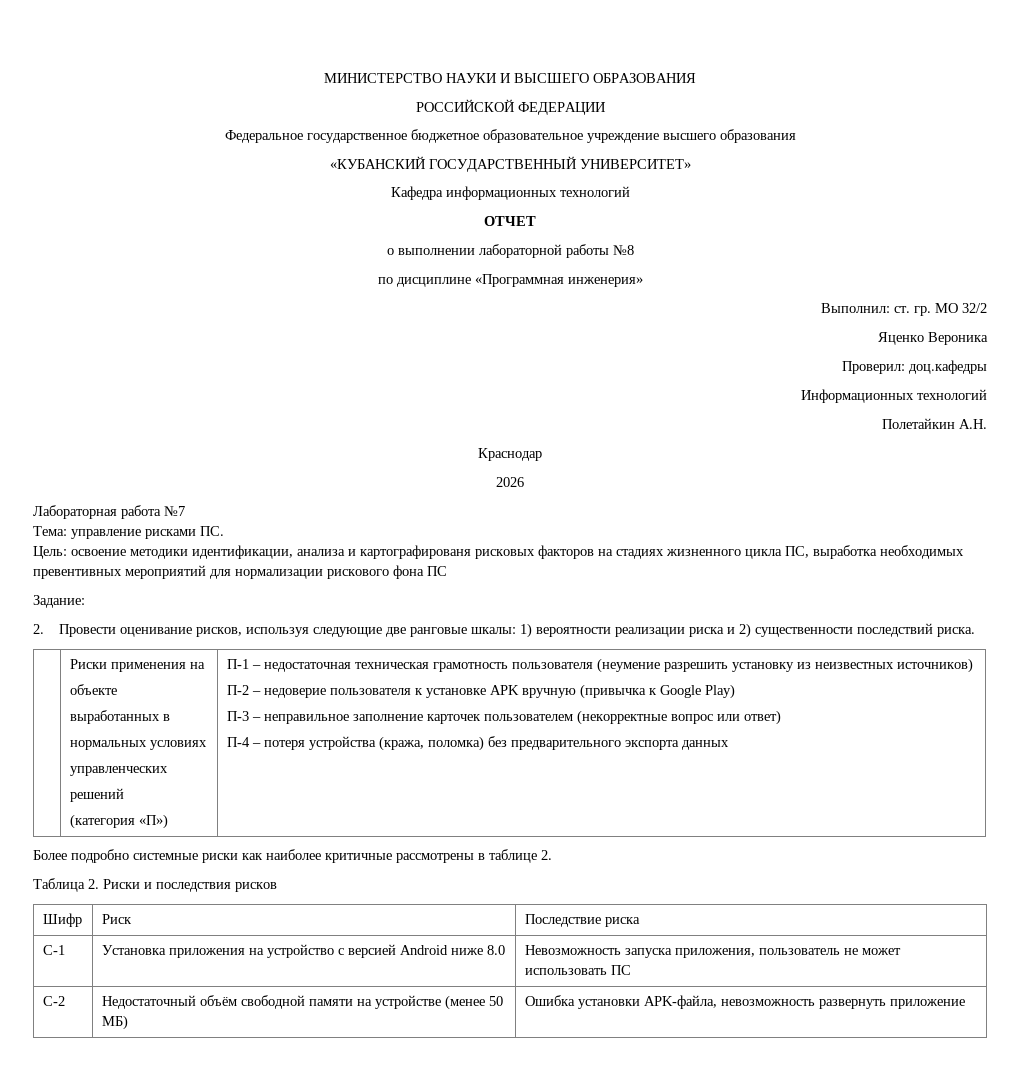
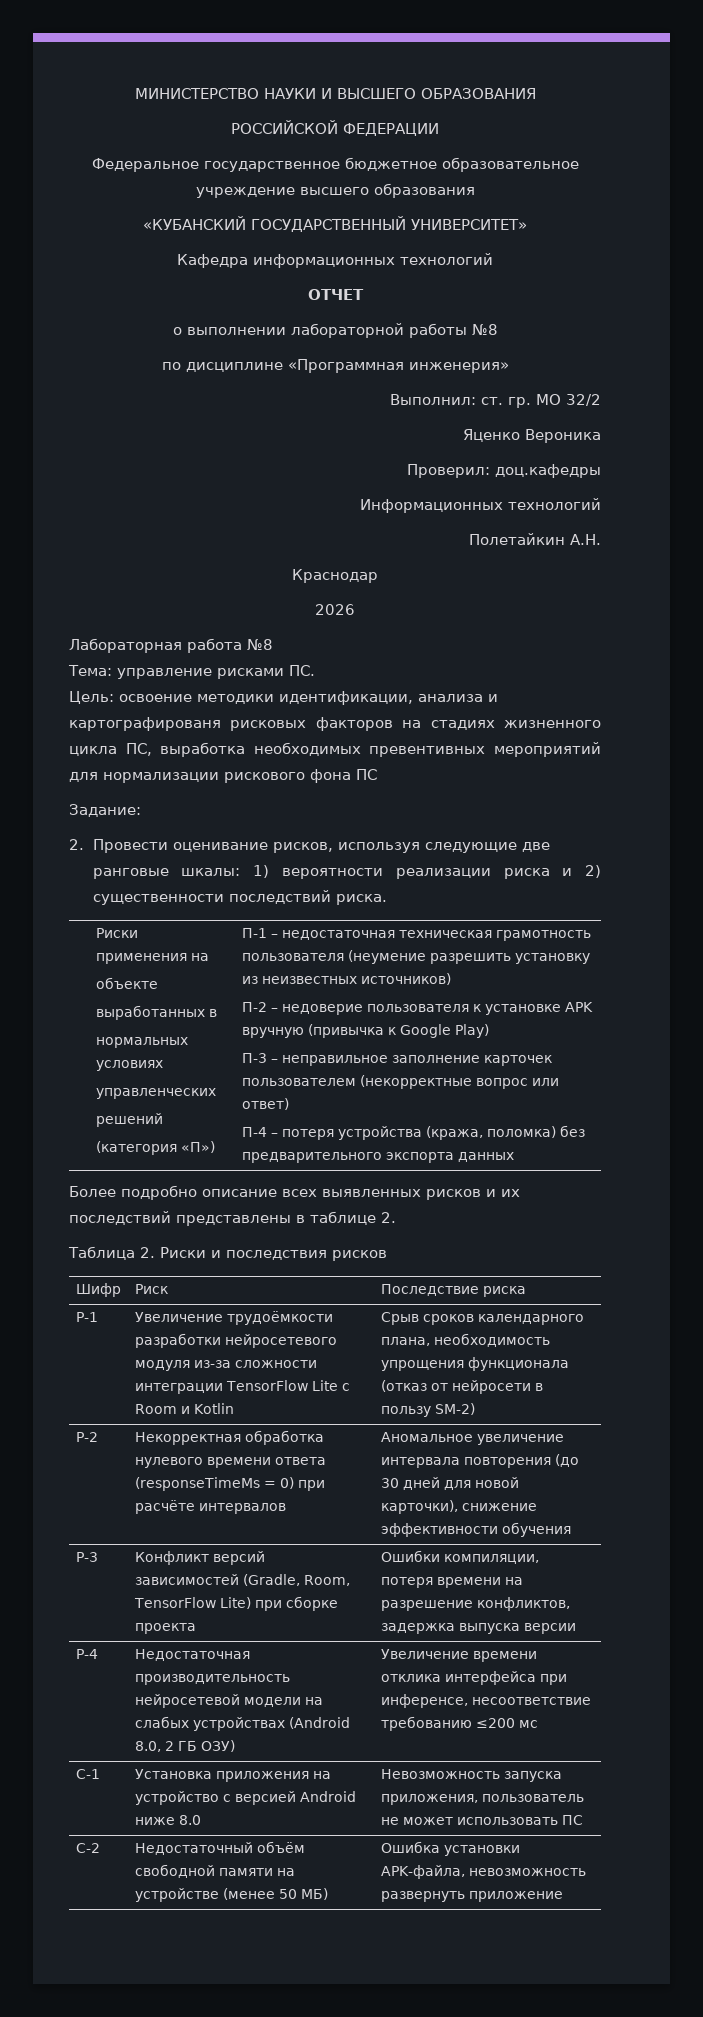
[164,506,185,516] №7 -> [247,639,273,650] №8
[133,849,474,863] системные риски как наиболее критичные рассмотрены -> [202,1189,520,1200] [69,1211,291,1226] описание всех выявленных рисков и их последствий представлены
(640, 922) none -> [75,1312,98,1322] [134,1311,333,1325] [134,1333,337,1348] [134,1360,317,1371] [134,1380,350,1394] [134,1403,234,1414] [380,1312,584,1325] [380,1333,550,1347] [380,1357,569,1371] [380,1380,543,1394] [380,1403,475,1417] [75,1432,98,1442] [134,1430,324,1445] [134,1457,326,1468] [134,1477,325,1491] [134,1500,286,1514] [380,1432,564,1445] [380,1454,579,1468] [380,1477,519,1490] [380,1500,537,1514] [380,1522,571,1537] [75,1552,98,1562] [134,1551,265,1565] [134,1574,350,1586] [133,1596,338,1611] [134,1623,196,1634] [380,1550,539,1564] [380,1577,523,1588] [380,1597,570,1611] [380,1623,576,1634] [75,1649,98,1659] [134,1649,250,1661] [134,1674,290,1685] [134,1694,323,1708] [134,1716,350,1731] [134,1740,235,1752] [380,1649,537,1662] [380,1671,567,1685] [380,1694,591,1708] [380,1716,538,1731] // Р-1 | Увеличение трудоёмкости разработки нейросетевого модуля из-за сложности интеграции TensorFlow Lite с Room и Kotlin | Срыв сроков календарного плана, необходимость упрощения функционала (отказ от нейросети в пользу SM-2) // Р-2 | Некорректная обработка нулевого времени ответа (responseTimeMs = 0) при расчёте интервалов | Аномальное увеличение интервала повторения (до 30 дней для новой карточки), снижение эффективности обучения // Р-3 | Конфликт версий зависимостей (Gradle, Room, TensorFlow Lite) при сборке проекта | Ошибки компиляции, потеря времени на разрешение конфликтов, задержка выпуска версии // Р-4 | Недостаточная производительность нейросетевой модели на слабых устройствах (Android 8.0, 2 ГБ ОЗУ) | Увеличение времени отклика интерфейса при инференсе, несоответствие требованию ≤200 мс

